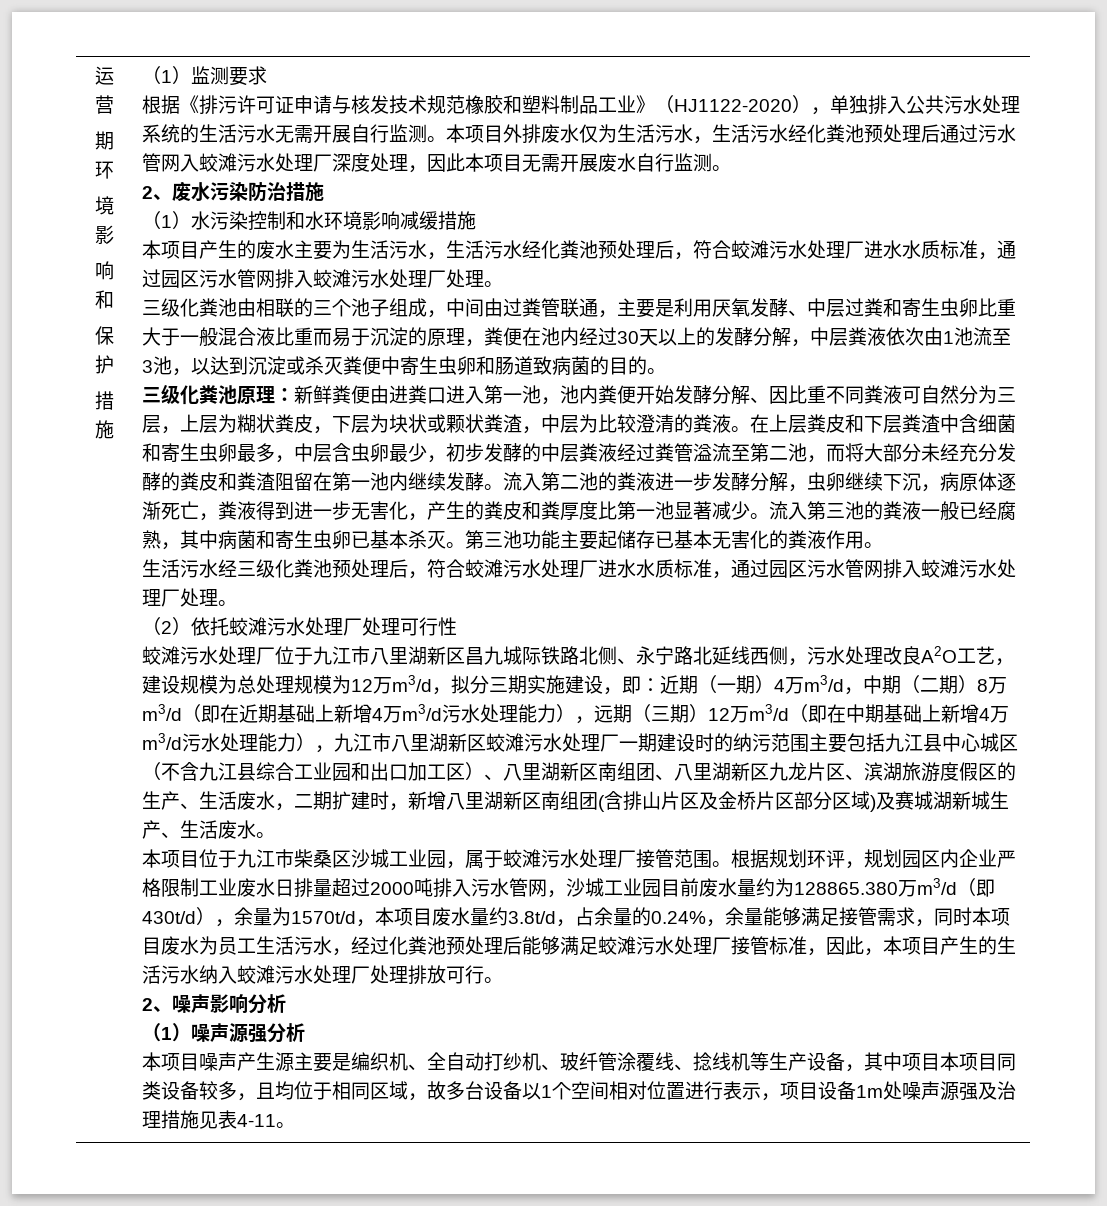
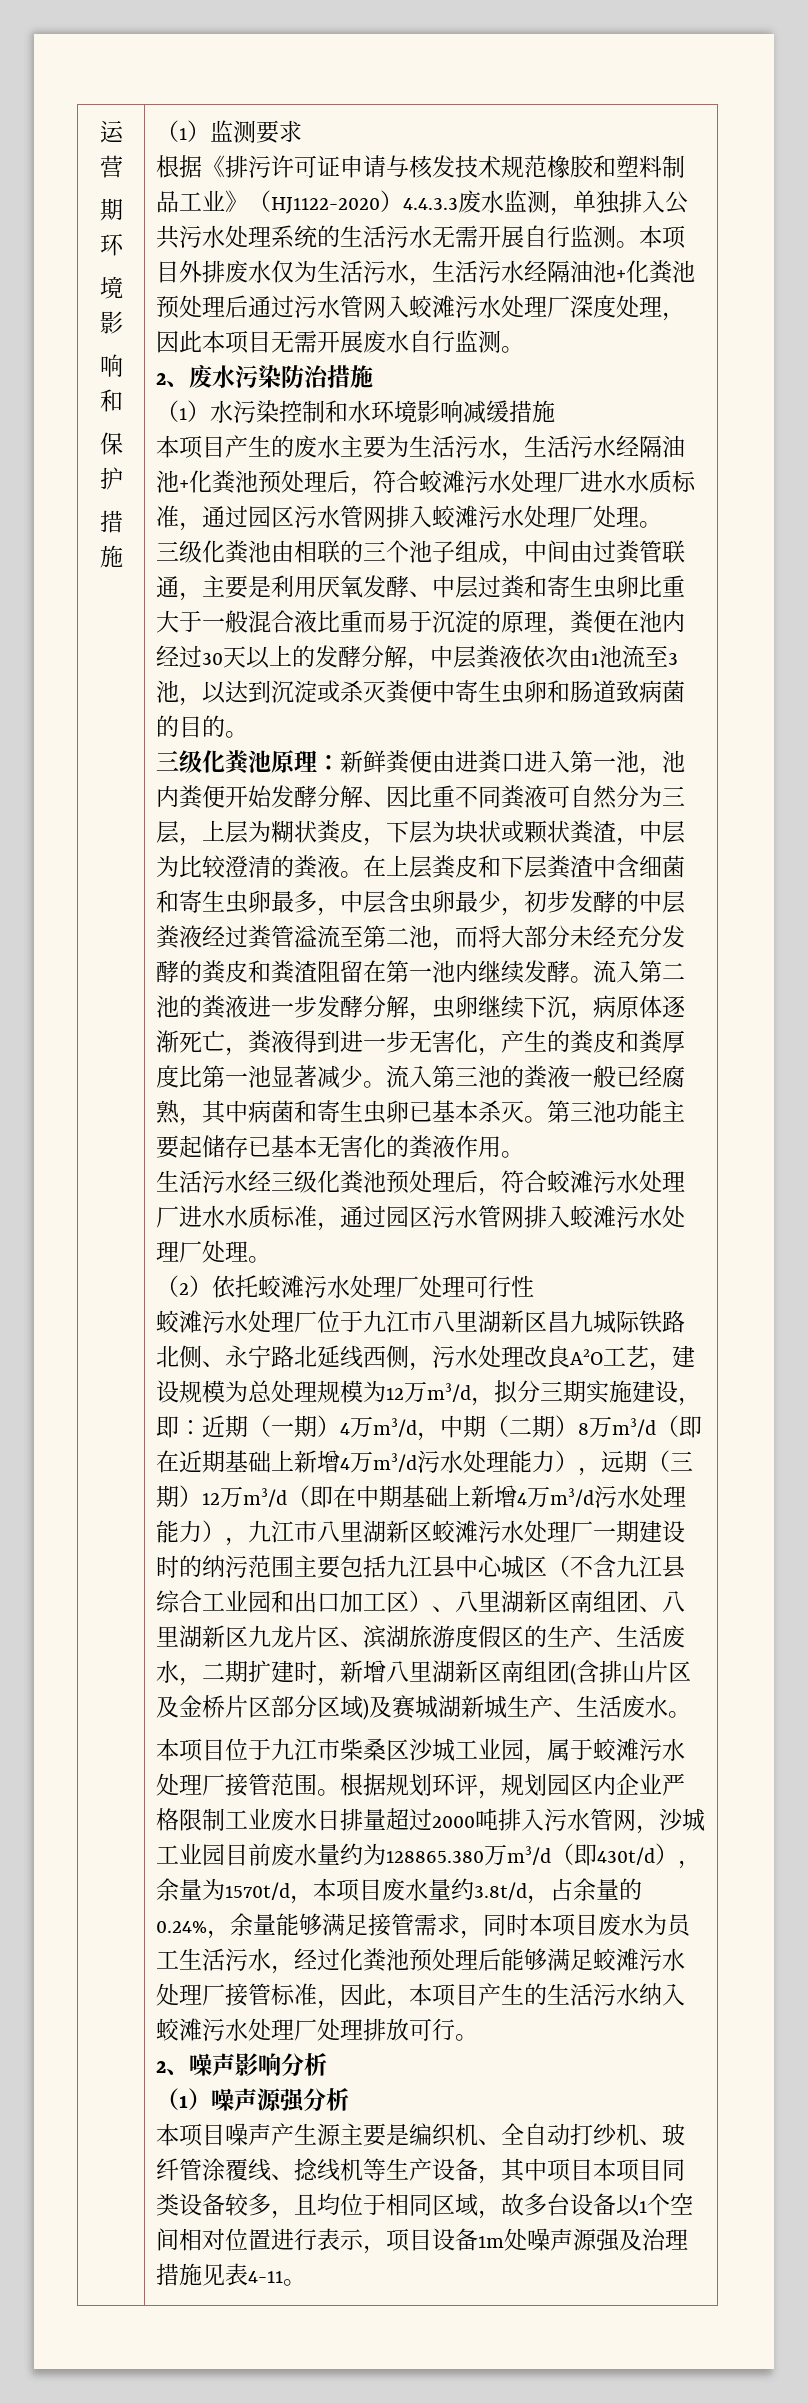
(811, 104) none -> [402,190,550,213] 4.4.3.3废水监测
(807, 133) none -> [546,260,626,283] 隔油池+
(541, 249) none -> [638,435,685,458] [155,470,189,493] 隔油池+

